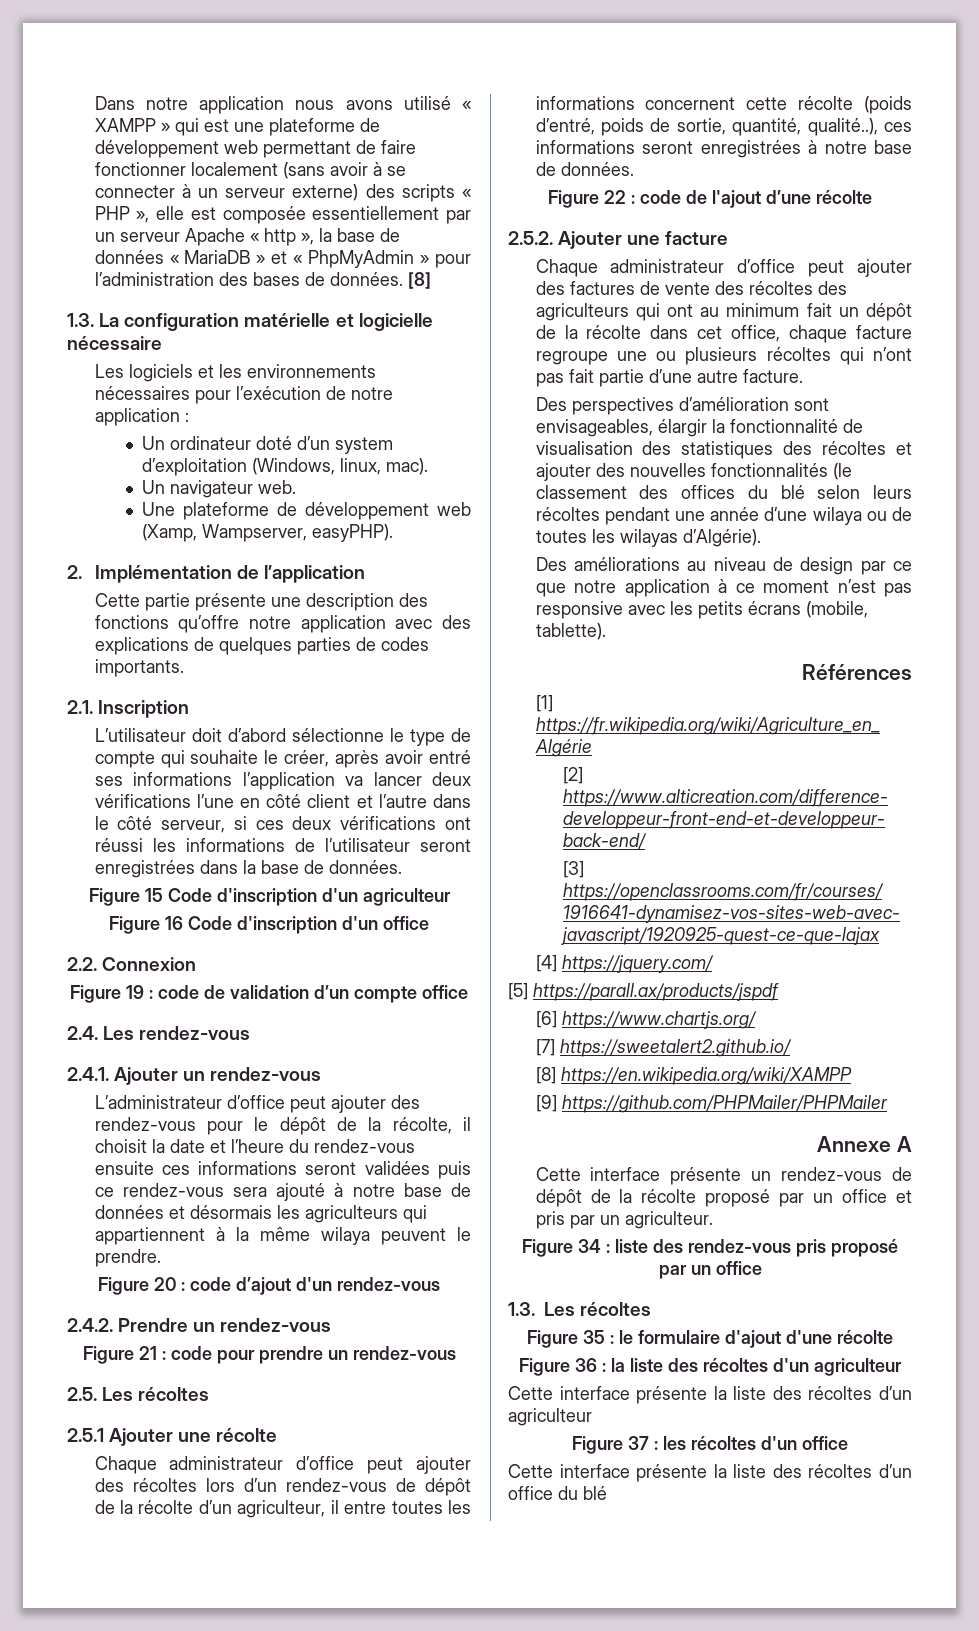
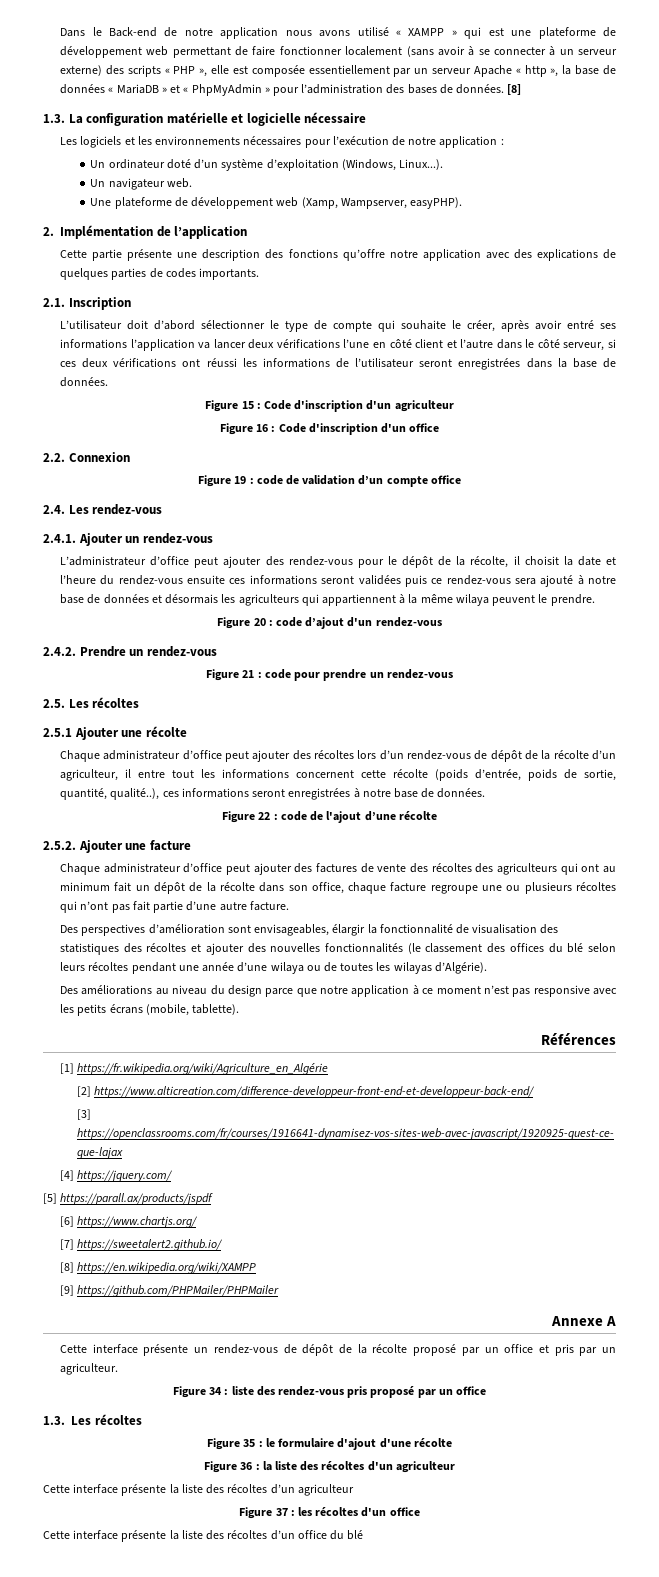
(135, 103) none -> [92,27,178,37] le Back-end de
[335,437,394,454] system -> [221,159,264,171] système
[340,458,429,475] linux, mac). -> [399,159,444,170] Linux...).
[291,728,384,742] sélectionne -> [201,320,266,329] sélectionner
(163, 895) none -> [256,403,261,409] :
(183, 923) none -> [271,426,276,432] :
[391,1501,443,1514] toutes -> [172,770,195,778] tout
[535,118,595,135] d’entré, -> [475,769,522,781] d’entrée,
[697,326,723,339] cet -> [288,885,308,891] son
[772,557,912,575] de design par ce -> [210,985,294,997] du design parce

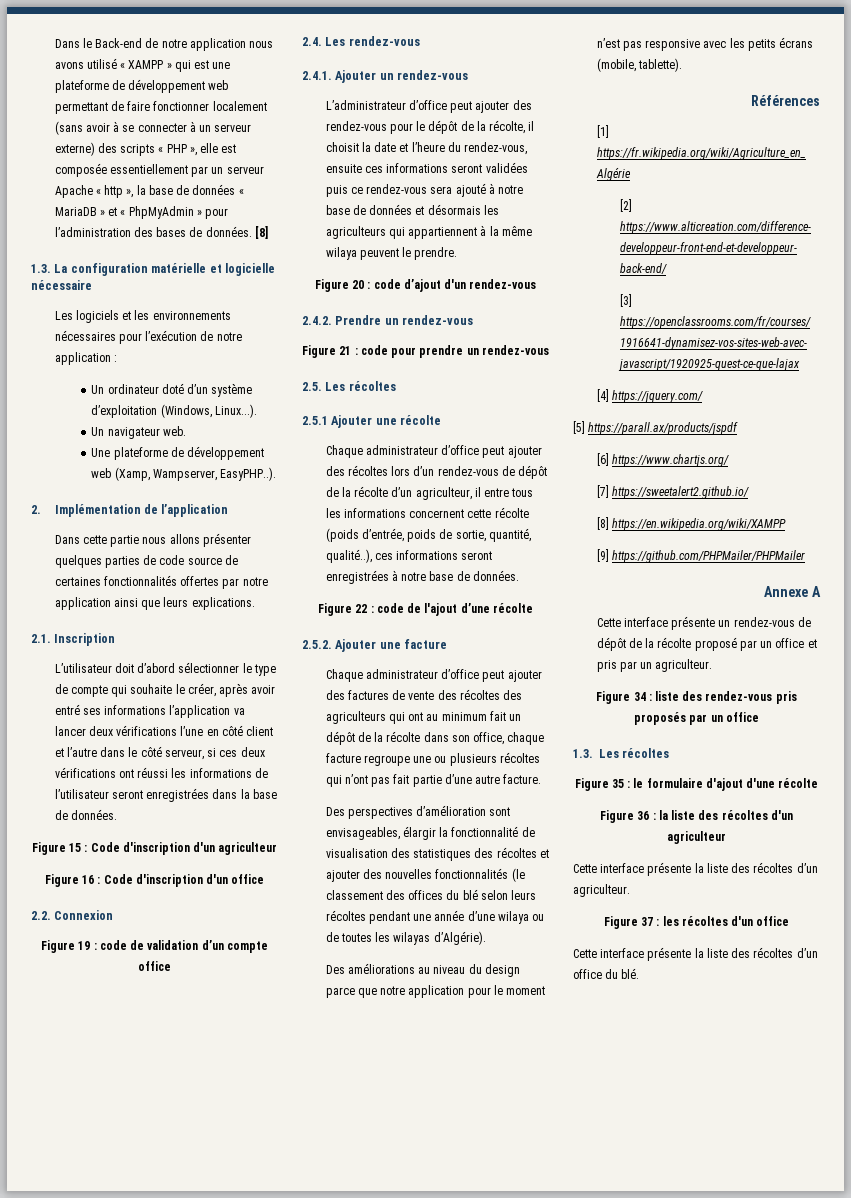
[410,197,463,209] easyPHP). -> [220,467,277,481] EasyPHP..).
[60,249,617,261] [60,268,260,280] Cette partie présente une description des fonctions qu’offre notre application avec des explications de quelques parties de codes importants. -> [54,533,251,547] [54,555,238,568] [54,575,268,589] [54,597,255,610] Dans cette partie nous allons présenter quelques parties de code source de certaines fonctionnalités offertes par notre application ainsi que leurs explications.
[118,575,183,585] rendez-vous -> [464,142,528,155] rendez-vous,
[172,770,195,778] tout -> [511,488,534,497] tous
[412,985,434,995] à ce -> [467,985,503,998] pour le
[370,1386,415,1398] proposé -> [634,712,687,725] proposés
[297,1484,354,1496] agriculteur -> [573,884,630,897] agriculteur.
[347,1530,364,1540] blé -> [621,968,640,979] blé.

